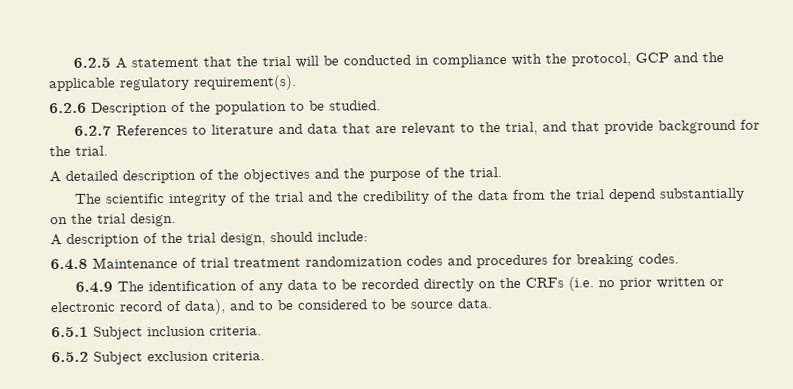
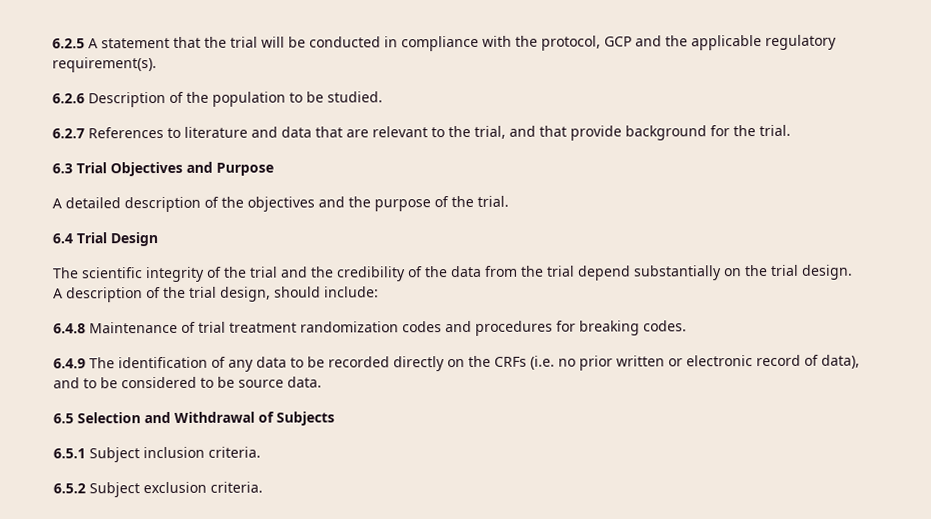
(108, 150) none -> [52,161,274,177] // 6.3 Trial Objectives and Purpose
(502, 172) none -> [52,232,158,247] // 6.4 Trial Design
(493, 303) none -> [53,411,335,426] // 6.5 Selection and Withdrawal of Subjects

